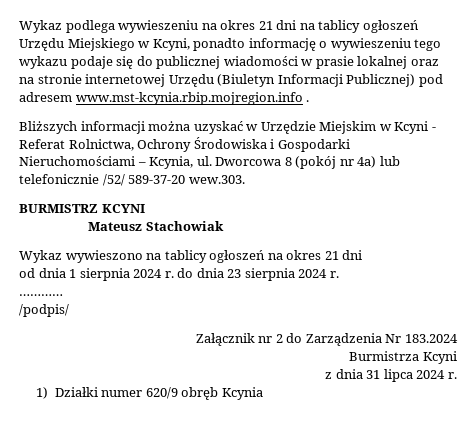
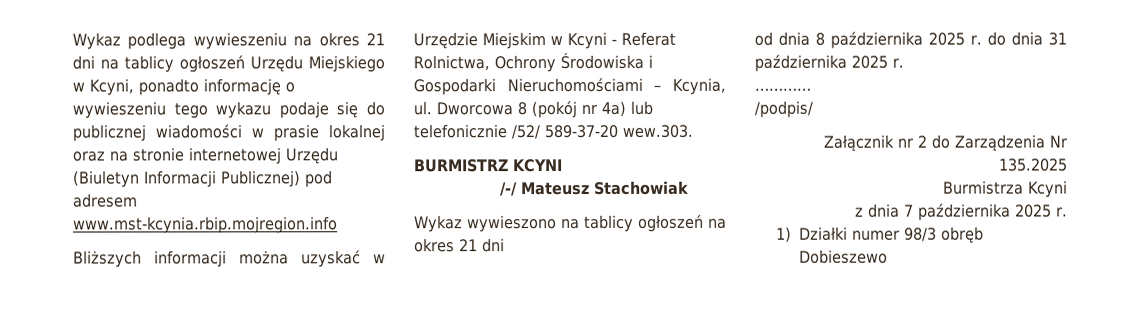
[306,100,310,102] . -> (338, 225) none
(145, 208) none -> [499,182,518,197] /-/
[69,268,328,281] 1 sierpnia 2024 r. do dnia 23 sierpnia 2024 -> [815,31,1067,49] [754,54,888,72] 8 października 2025 r. do dnia 31 października 2025
[404,334,458,343] 183.2024 -> [998,158,1068,172] 135.2025
[366,369,446,382] 31 lipca 2024 -> [904,203,1053,221] 7 października 2025
[145,387,263,400] 620/9 obręb Kcynia -> [904,226,985,244] [799,249,889,264] 98/3 obręb Dobieszewo

